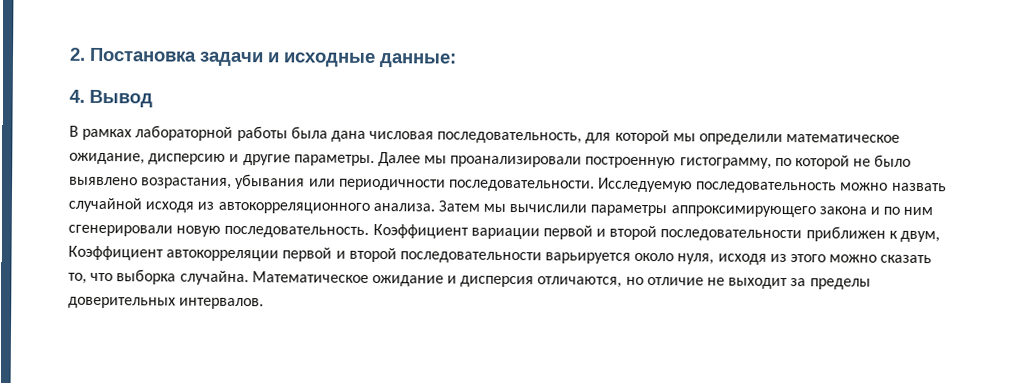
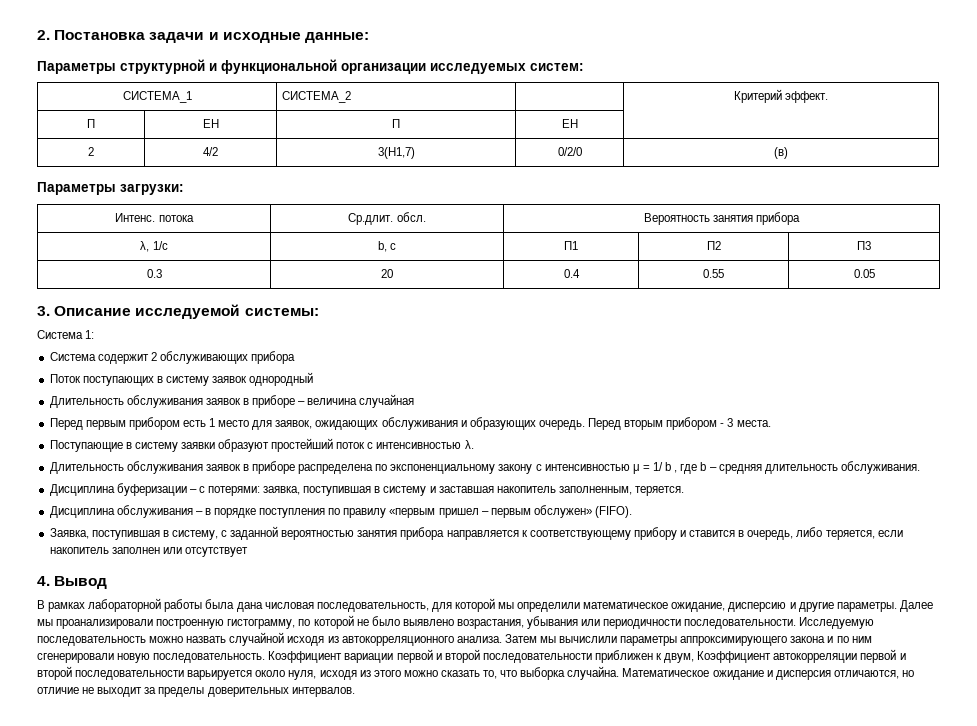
(457, 60) none -> [37,59,584,74] [122,91,192,103] [281,91,351,103] [733,89,829,103] [87,119,95,128] [202,119,219,128] [392,119,400,128] [561,119,578,128] [88,147,94,156] [203,147,218,156] [377,147,415,159] [557,147,582,156] [774,147,788,159] [37,182,184,195] [115,213,194,222] [348,212,426,225] [643,212,801,225] [140,241,168,252] [377,241,397,252] [564,241,578,250] [706,241,721,250] [857,241,871,250] [146,269,162,278] [381,269,393,278] [563,269,580,278] [703,269,724,278] [853,269,875,278] [37,304,319,319] [37,330,95,339] [49,351,296,364] [49,372,314,386] [49,394,415,408] [49,417,771,430] [49,438,474,452] [49,461,920,474] [49,483,685,496] [49,505,633,518] [49,526,903,540] [49,547,248,557] // Параметры структурной и функциональной организации исследуемых систем: // СИСТЕМА_1 | СИСТЕМА_2 | | Критерий эффект. // П | ЕН | П | ЕН | // 2 | 4/2 | 3(H1,7) | 0/2/0 | (в) // Параметры загрузки: // Интенс. потока | Ср.длит. обсл. | Вероятность занятия прибора // λ, 1/с | b, c | П1 | П2 | П3 // 0.3 | 20 | 0.4 | 0.55 | 0.05 // 3. Описание исследуемой системы: // Система 1: // Система содержит 2 обслуживающих прибора // Поток поступающих в систему заявок однородный // Длительность обслуживания заявок в приборе – величина случайная // Перед первым прибором есть 1 место для заявок, ожидающих обслуживания и образующих очередь. Перед вторым прибором - 3 места. // Поступающие в систему заявки образуют простейший поток с интенсивностью λ. // Длительность обслуживания заявок в приборе распределена по экспоненциальному закону с интенсивностью μ = 1/ b , где b – средняя длительность обслуживания. // Дисциплина буферизации – с потерями: заявка, поступившая в систему и заставшая накопитель заполненным, теряется. // Дисциплина обслуживания – в порядке поступления по правилу «первым пришел – первым обслужен» (FIFO). // Заявка, поступившая в систему, с заданной вероятностью занятия прибора направляется к соответствующему прибору и ставится в очередь, либо теряется, если накопитель заполнен или отсутствует

